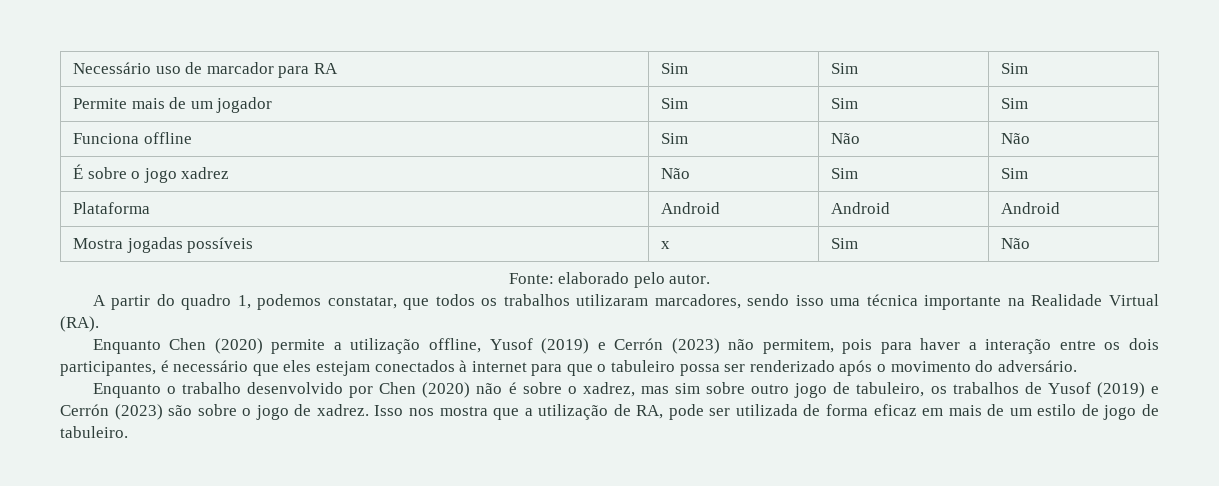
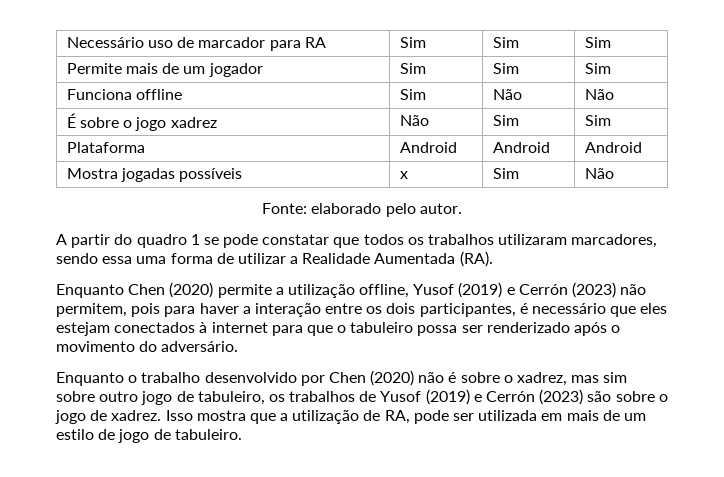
[237,294,397,310] 1, podemos constatar, -> [190,234,330,248] 1 se pode constatar
[795,294,1160,310] isso uma técnica importante na Realidade Virtual -> [102,253,456,264] essa uma forma de utilizar a Realidade Aumentada
[408,408,434,416] nos -> (193, 415) none
[803,404,917,416] de forma eficaz -> (538, 415) none

